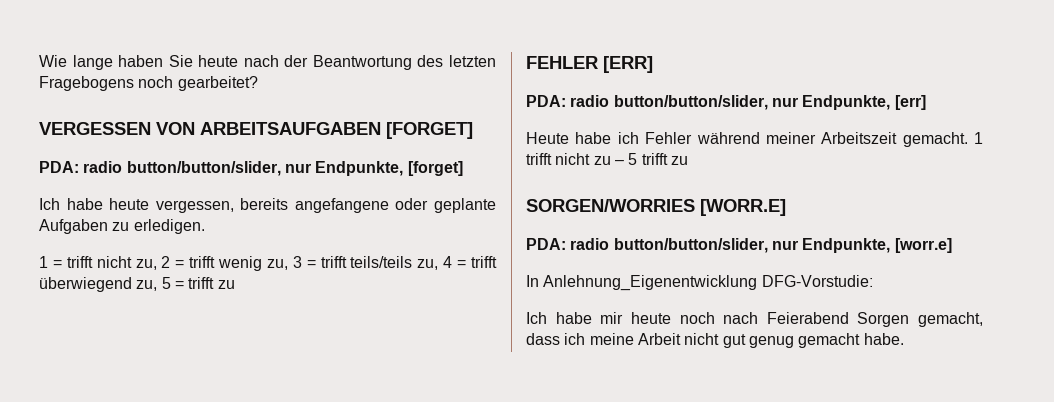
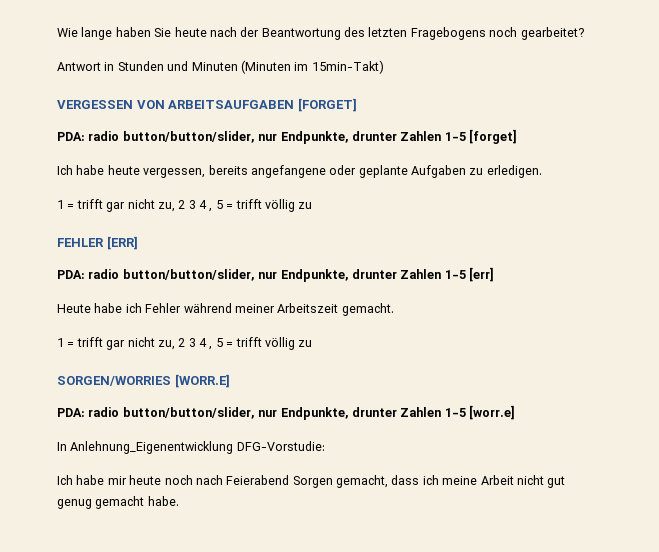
(258, 83) none -> [57,60,384,74] // Antwort in Stunden und Minuten (Minuten im 15min-Takt)
(404, 168) none -> [351,131,466,141] drunter Zahlen 1-5
[96,256,497,271] [39,277,215,292] nicht zu, 2 = trifft wenig zu, 3 = trifft teils/teils zu, 4 = trifft überwiegend zu, 5 = trifft -> [106,199,295,212] gar nicht zu, 2 3 4 , 5 = trifft völlig
(891, 102) none -> [351,269,466,279] drunter Zahlen 1-5
[974,132,983,144] [526,153,668,165] 1 trifft nicht zu – 5 trifft -> [57,337,295,350] // 1 = trifft gar nicht zu, 2 3 4 , 5 = trifft völlig
(891, 245) none -> [351,407,466,417] drunter Zahlen 1-5

